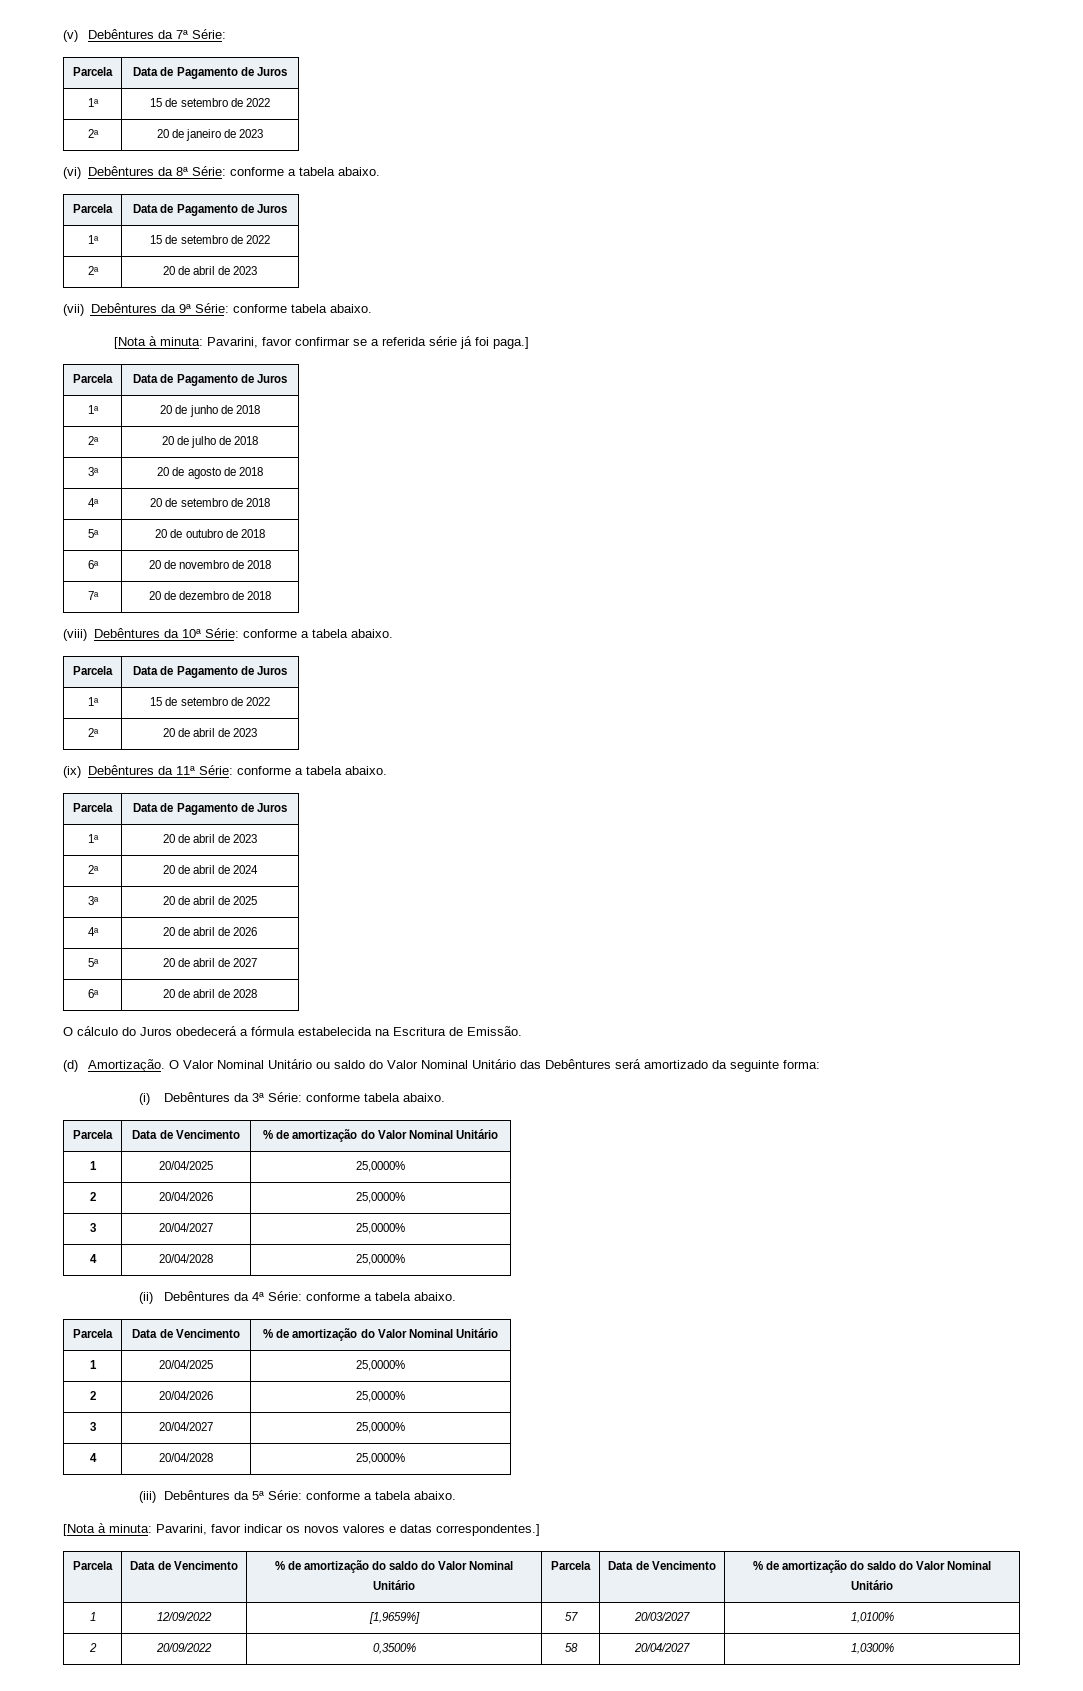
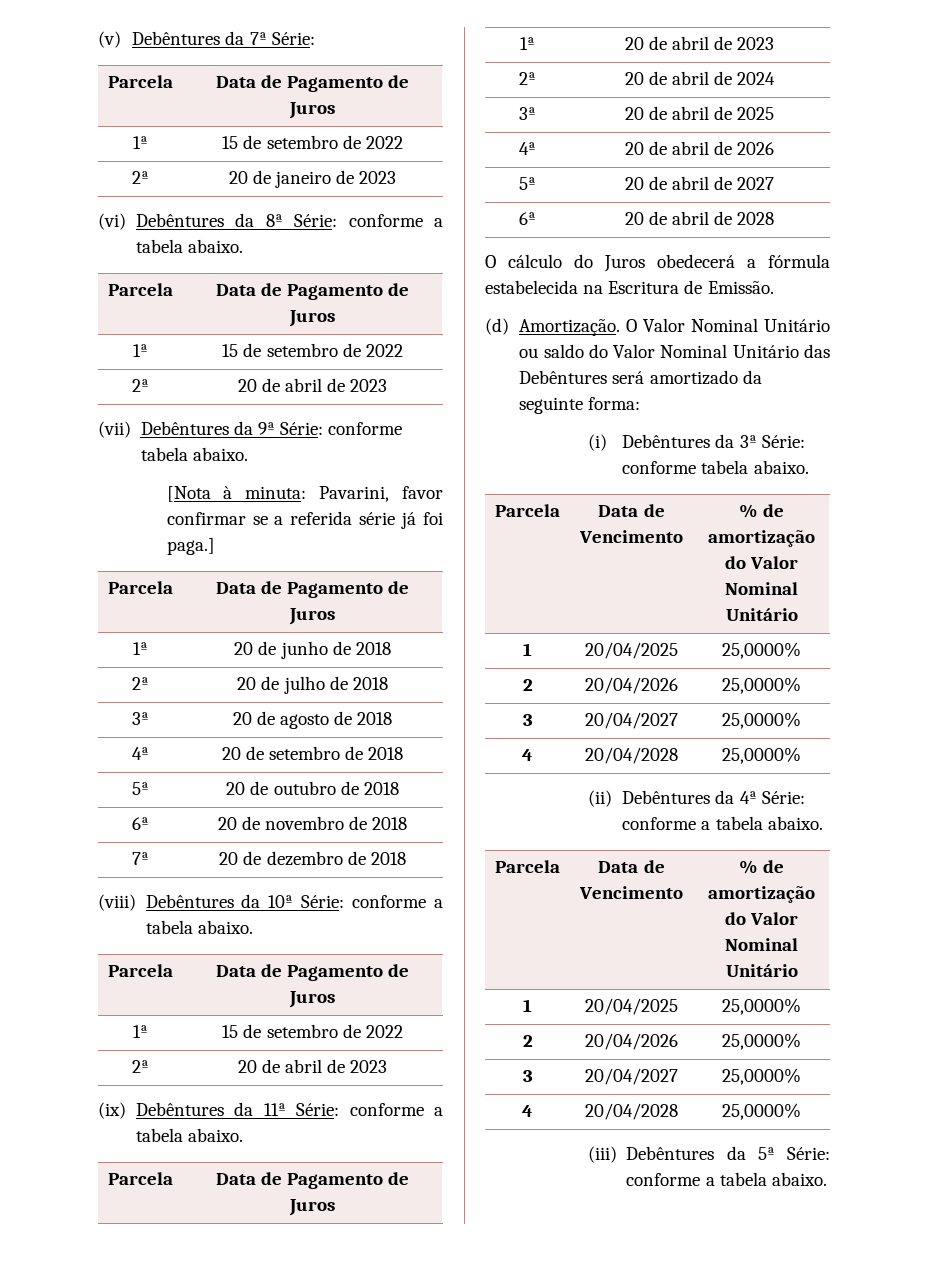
[63,1523,540,1536] [73,1561,113,1570] [130,1561,238,1570] [274,1560,514,1573] [373,1580,415,1590] [551,1561,591,1570] [608,1561,716,1570] [752,1560,992,1573] [851,1580,893,1590] [89,1612,96,1621] [157,1612,212,1621] [368,1612,420,1624] [564,1612,578,1621] [634,1612,690,1621] [850,1612,894,1623] [88,1643,97,1652] [156,1643,212,1652] [372,1643,416,1654] [564,1643,578,1652] [634,1643,690,1652] [850,1643,894,1654] // [Nota à minuta: Pavarini, favor indicar os novos valores e datas correspondentes.] // Parcela | Data de Vencimento | % de amortização do saldo do Valor Nominal Unitário | Parcela | Data de Vencimento | % de amortização do saldo do Valor Nominal Unitário // 1 | 12/09/2022 | [1,9659%] | 57 | 20/03/2027 | 1,0100% // 2 | 20/09/2022 | 0,3500% | 58 | 20/04/2027 | 1,0300% -> (827, 1179) none

